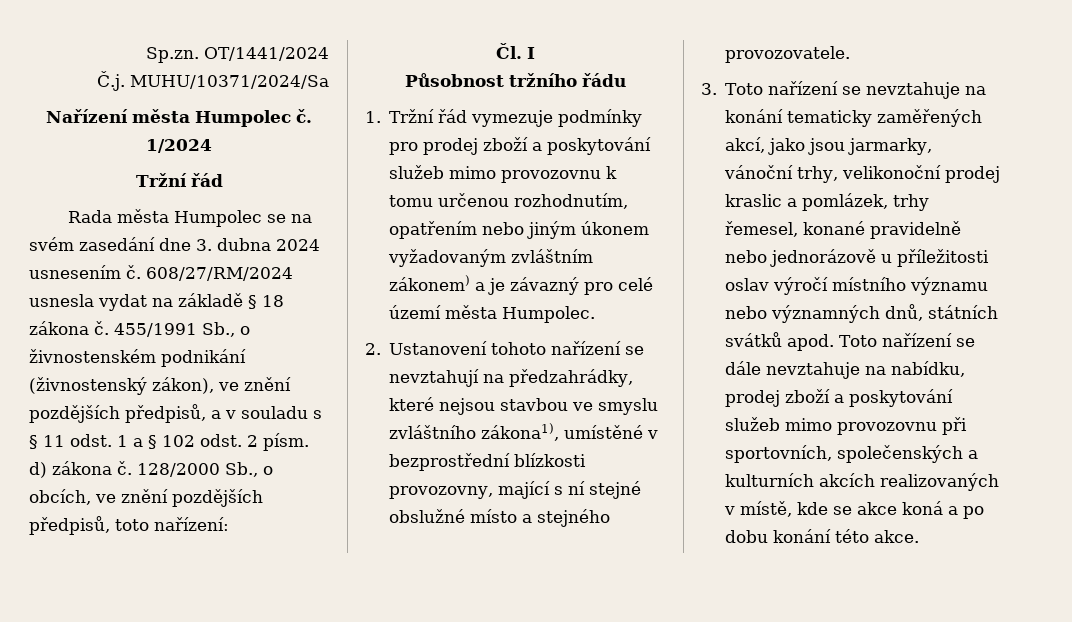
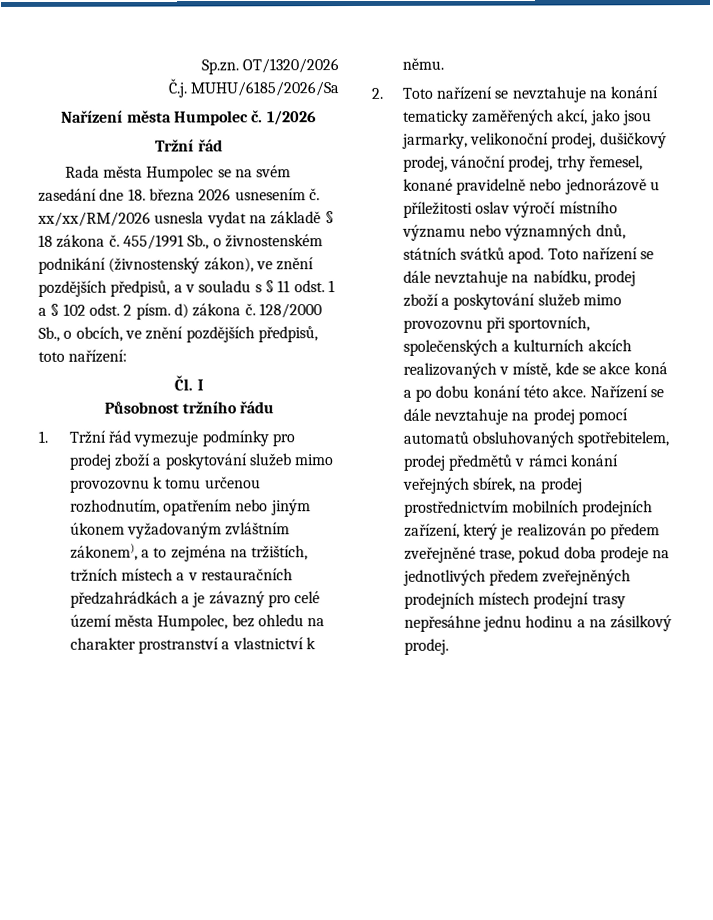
[204,47,329,61] OT/1441/2024 -> [242,58,339,74] OT/1320/2026
[130,75,329,89] MUHU/10371/2024/Sa -> [190,81,339,97] MUHU/6185/2026/Sa
[146,139,212,153] 1/2024 -> [266,110,317,126] 1/2026
[196,238,320,251] 3. dubna 2024 -> [127,188,232,202] 18. března 2026
[146,267,293,281] 608/27/RM/2024 -> [37,211,151,227] xx/xx/RM/2026
[389,275,471,291] zákonem) -> [69,543,309,562] [69,568,294,582] [69,591,178,608] zákonem), a to zejména na tržištích, tržních místech a v restauračních předzahrádkách
[502,306,596,323] [365,341,645,355] [389,369,634,387] [389,397,659,415] [389,423,659,441] [389,453,587,471] [389,481,642,499] [389,509,611,527] [725,46,851,63] [701,83,717,95] Humpolec. // 2. Ustanovení tohoto nařízení se nevztahují na předzahrádky, které nejsou stavbou ve smyslu zvláštního zákona1), umístěné v bezprostřední blízkosti provozovny, mající s ní stejné obslužné místo a stejného provozovatele. // 3. -> [157,614,326,631] [69,637,317,654] [401,57,444,70] [371,87,383,99] Humpolec, bez ohledu na charakter prostranství a vlastnictví k němu. // 2.
[724,165,1001,183] [725,193,889,211] vánoční trhy, velikonoční prodej kraslic a pomlázek, -> [470,132,667,149] [402,155,554,172] velikonoční prodej, dušičkový prodej, vánoční prodej,
(920, 536) none -> [589,385,664,399] [402,408,629,425] [402,431,670,448] [402,454,620,471] [402,477,583,494] [403,500,654,517] [403,523,661,540] [403,546,671,563] [402,569,632,586] [403,592,626,609] [403,615,673,632] [403,638,449,655] Nařízení se dále nevztahuje na prodej pomocí automatů obsluhovaných spotřebitelem, prodej předmětů v rámci konání veřejných sbírek, na prodej prostřednictvím mobilních prodejních zařízení, který je realizován po předem zveřejněné trase, pokud doba prodeje na jednotlivých předem zveřejněných prodejních místech prodejní trasy nepřesáhne jednu hodinu a na zásilkový prodej.

